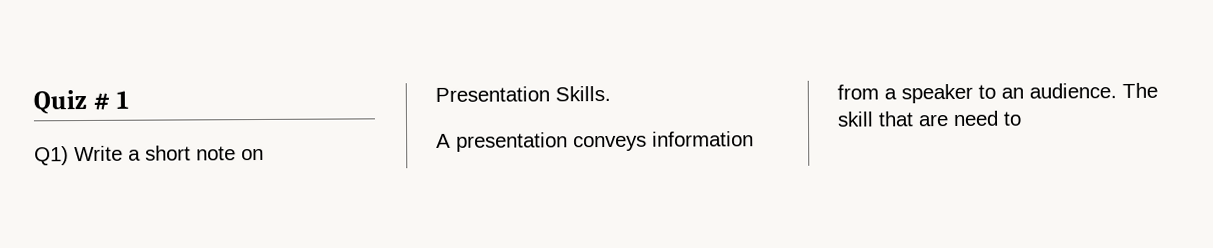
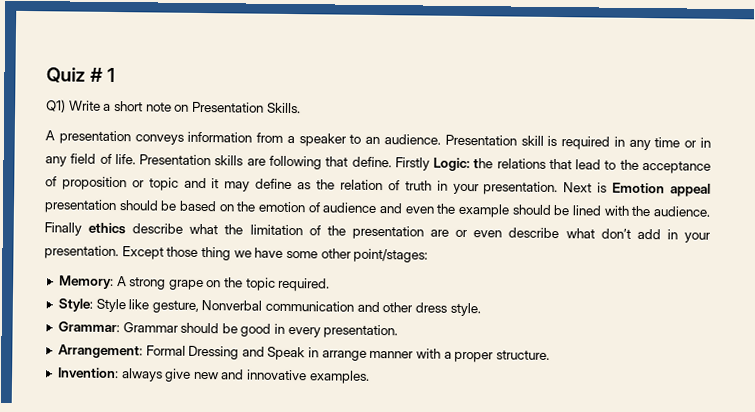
[1122,82,1158,99] [837,110,1022,127] The skill that are need to -> [444,134,712,151] [45,153,712,174] [45,176,712,197] [44,199,711,218] [44,222,712,243] [44,245,429,263] [58,275,331,292] [57,298,481,317] [57,321,399,339] [57,344,550,363] [57,367,370,384] Presentation skill is required in any time or in any field of life. Presentation skills are following that define. Firstly Logic: the relations that lead to the acceptance of proposition or topic and it may define as the relation of truth in your presentation. Next is Emotion appeal presentation should be based on the emotion of audience and even the example should be lined with the audience. Finally ethics describe what the limitation of the presentation are or even describe what don’t add in your presentation. Except those thing we have some other point/stages: // Memory: A strong grape on the topic required. // Style: Style like gesture, Nonverbal communication and other dress style. // Grammar: Grammar should be good in every presentation. // Arrangement: Formal Dressing and Speak in arrange manner with a proper structure. // Invention: always give new and innovative examples.

